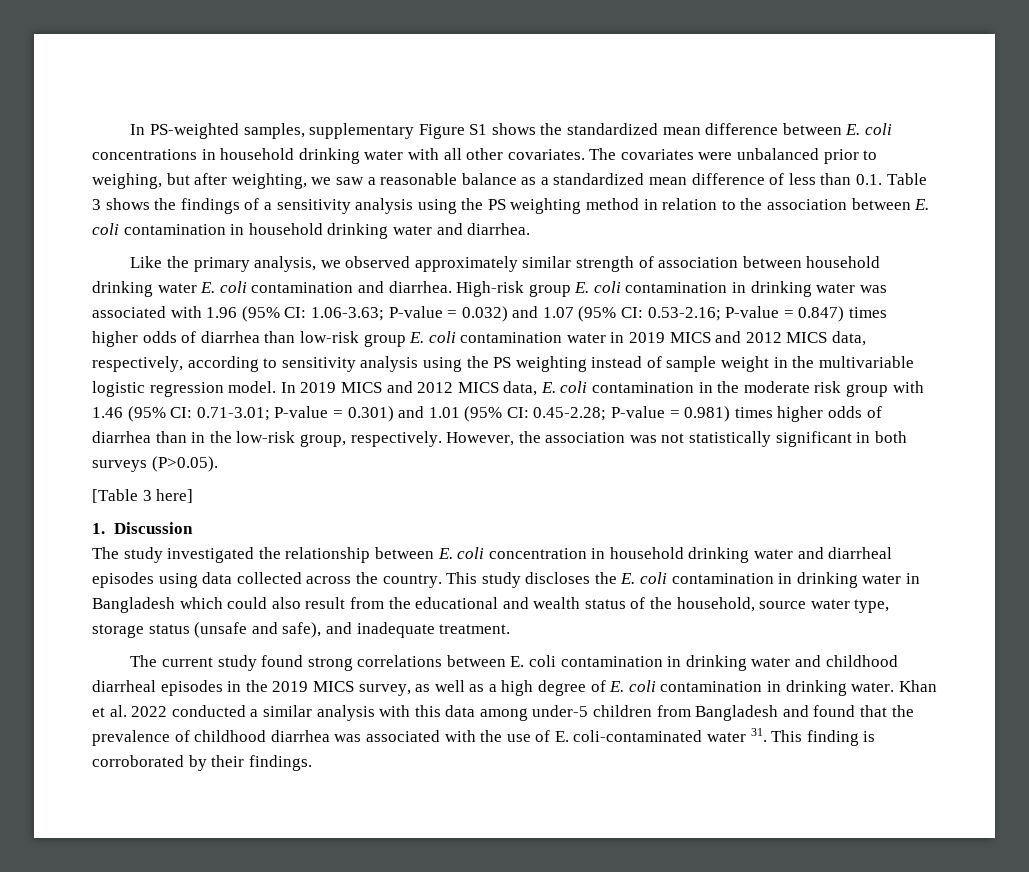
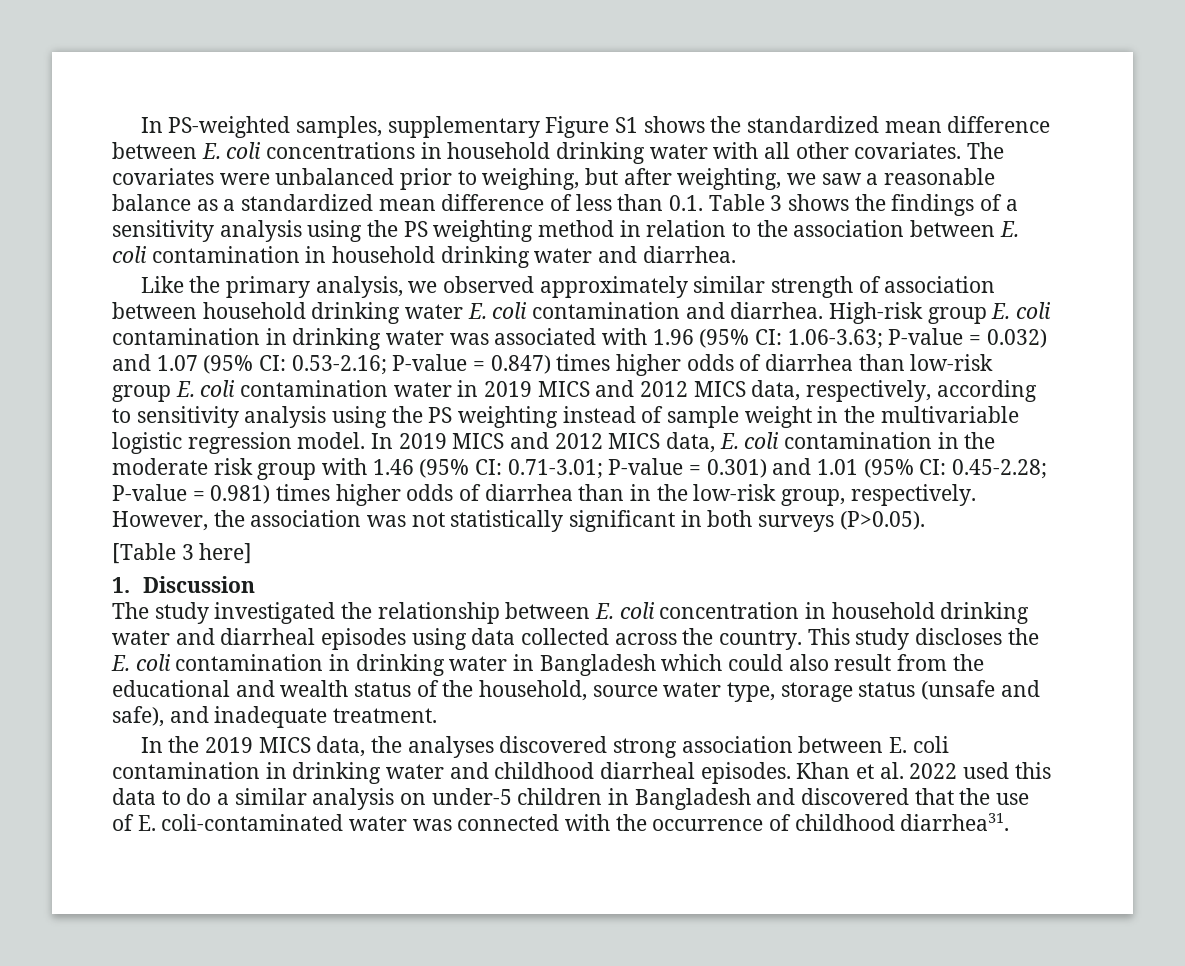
[130,655,443,671] The current study found strong correlations -> [140,736,793,758] In the 2019 MICS data, the analyses discovered strong association
[160,680,937,696] [92,705,528,721] episodes in the 2019 MICS survey, as well as a high degree of E. coli contamination in drinking water. Khan et al. 2022 conducted a similar analysis with this data among -> [700,762,1051,784] [112,788,427,810] episodes. Khan et al. 2022 used this data to do a similar analysis on
[656,705,691,717] from -> [608,788,630,805] in
[813,705,856,717] found -> [801,788,910,805] discovered
[92,730,503,746] prevalence of childhood diarrhea was associated with the -> (991, 796) none
[750,728,876,746] [92,755,312,771] 31. This finding is corroborated by their findings. -> [412,813,1010,831] was connected with the occurrence of childhood diarrhea31.

